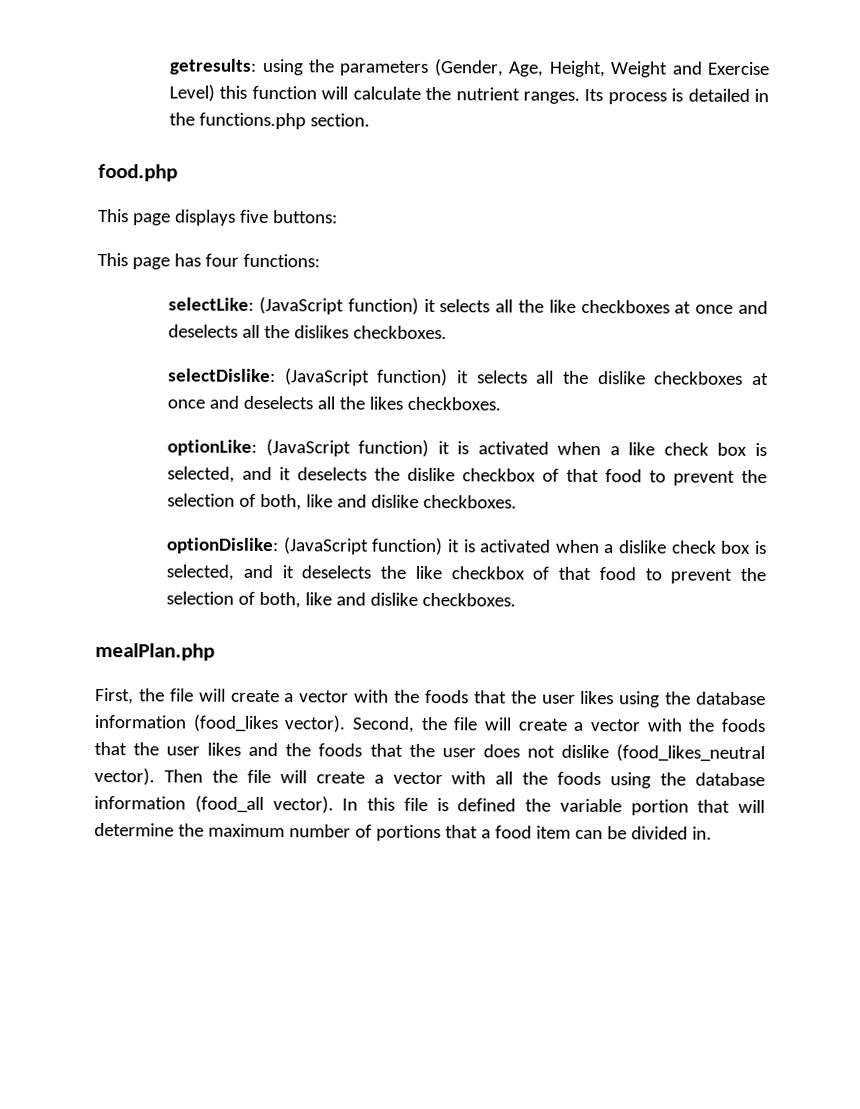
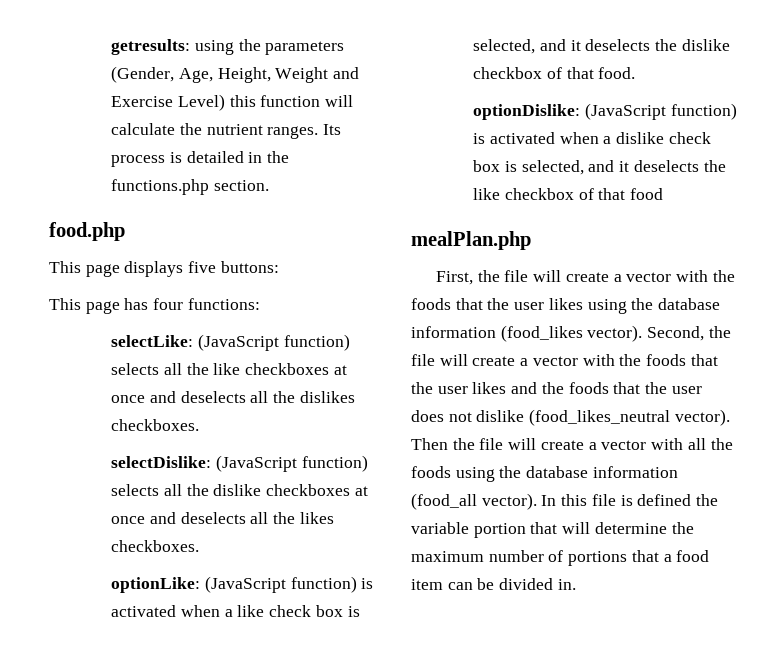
[423,298,436,313] it -> (350, 342) none
[457,370,470,384] it -> (368, 463) none
[437,441,450,455] it -> (357, 584) none
[605,469,767,486] [167,493,518,511] food to prevent the selection of both, like and dislike checkboxes. -> [598,67,636,79] food.
[447,539,460,553] it -> (737, 111) none
[644,567,766,584] [166,591,517,609] to prevent the selection of both, like and dislike checkboxes. -> (664, 194) none

